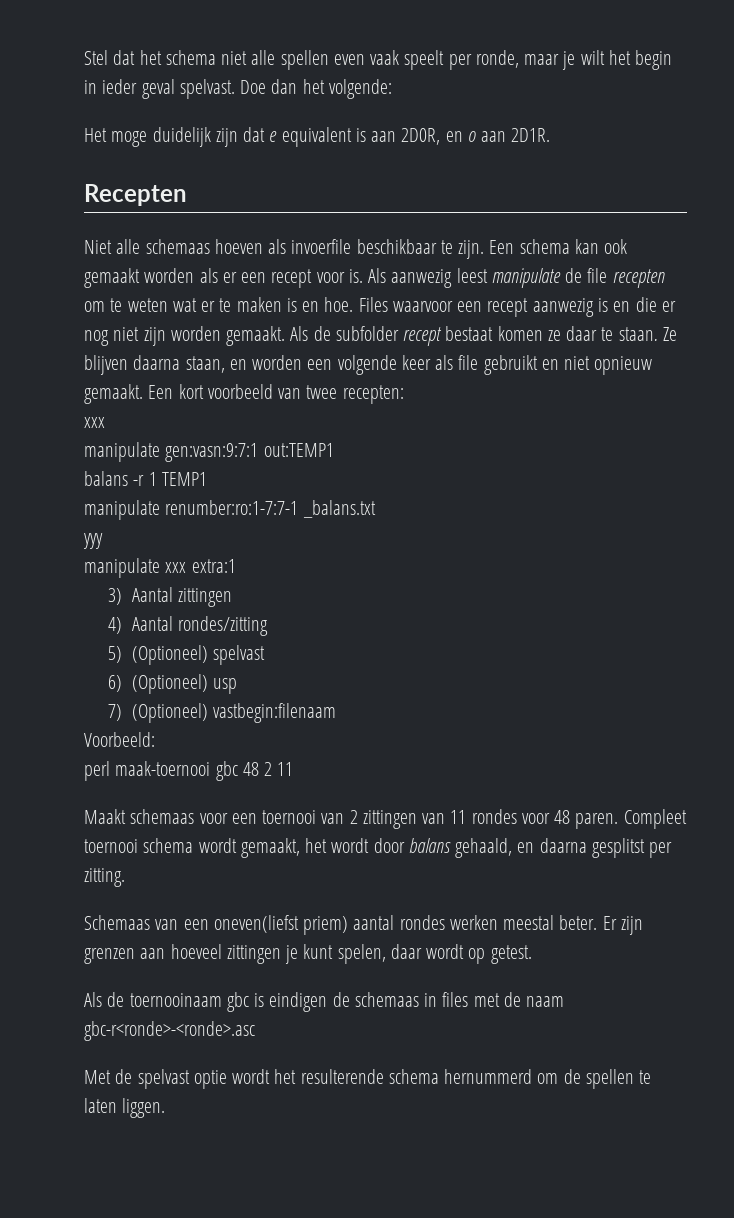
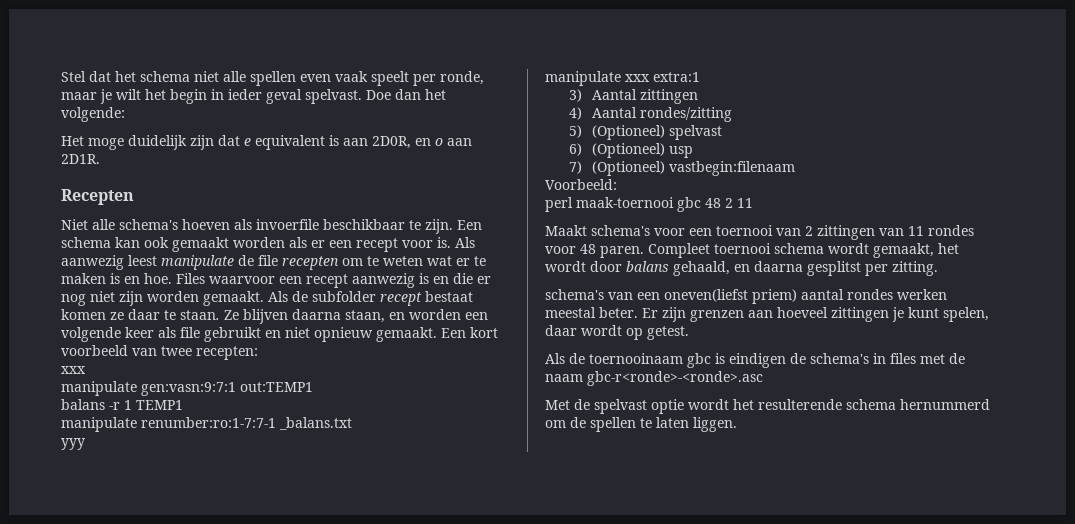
[145,239,210,254] schemaas -> [119,219,178,230] schema's
[130,809,195,824] schemaas -> [591,225,650,236] schema's
[84,915,150,930] Schemaas -> [545,289,604,300] schema's
[354,992,419,1007] schemaas -> [810,353,869,364] schema's

